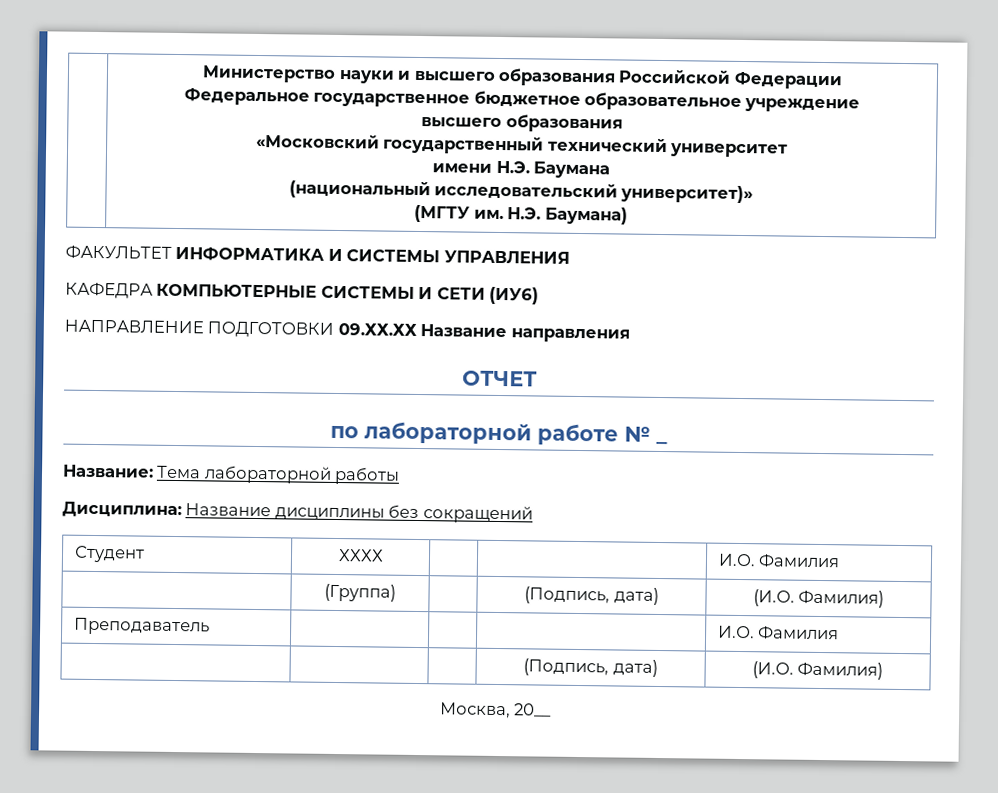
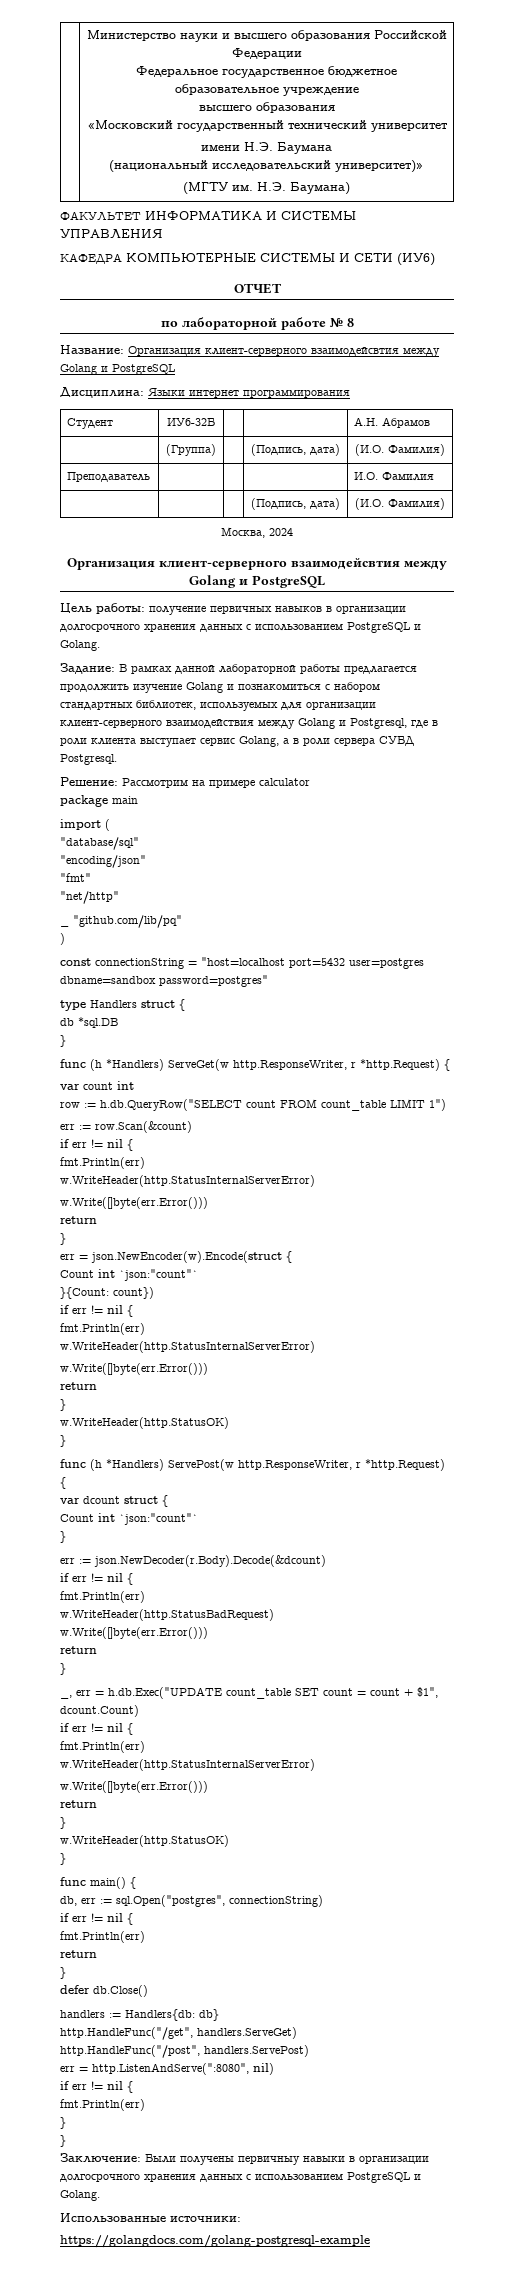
[64,319,630,343] // НАПРАВЛЕНИЕ ПОДГОТОВКИ 09.ХХ.ХХ Название направления -> (435, 259) none
[655,441,668,445] _ -> [346,318,354,327] 8
[156,465,401,485] [62,501,533,524] [73,545,145,563] [337,549,384,562] [717,553,840,569] Тема лабораторной работы // Дисциплина: Название дисциплины без сокращений // Студент | ХХХХ | | | И.О. Фамилия -> [128,346,440,357] [60,364,175,375] [60,387,350,398] [67,418,114,429] [167,418,215,426] [354,417,431,428] Организация клиент-серверного взаимодейсвтия между Golang и PostgreSQL // Дисциплина: Языки интернет программирования // Студент | ИУ6-32Б | | | А.Н. Абрамов
[514,703,553,717] 20__ -> [269,528,293,536] [67,557,447,570] [189,575,325,588] [60,603,406,615] [60,622,421,633] [60,640,100,651] [60,663,417,674] [60,682,380,693] [60,700,376,711] [60,718,438,729] [60,736,415,747] [60,754,117,765] [60,777,310,788] [60,795,138,807] [60,819,110,831] [60,837,139,850] [60,855,146,868] [60,873,91,882] [60,891,119,904] [60,915,182,928] [60,933,65,945] [60,957,424,969] [60,975,268,987] [60,999,185,1011] [60,1017,118,1028] [60,1035,66,1047] [60,1059,450,1071] [60,1081,134,1090] [60,1099,446,1111] [60,1121,192,1133] [60,1139,133,1151] [60,1157,145,1169] [60,1175,315,1187] [60,1197,208,1209] [60,1216,97,1224] [60,1233,66,1245] [60,1251,292,1263] [60,1269,198,1281] [60,1287,154,1299] [60,1305,133,1317] [60,1323,145,1335] [60,1341,315,1353] [60,1363,208,1375] [60,1382,97,1390] [60,1399,66,1411] [60,1417,229,1429] [60,1435,66,1447] [60,1459,445,1471] [60,1477,66,1489] [60,1495,168,1507] [60,1513,198,1525] [60,1531,66,1543] [60,1555,326,1567] [60,1573,133,1585] [60,1591,145,1603] [60,1609,274,1621] [60,1627,208,1639] [60,1646,97,1654] [60,1663,66,1675] [60,1687,438,1699] [60,1705,139,1717] [60,1723,133,1735] [60,1741,145,1753] [60,1759,315,1771] [60,1781,208,1793] [60,1800,97,1808] [60,1817,66,1829] [60,1835,229,1847] [60,1853,66,1865] [60,1877,136,1889] [60,1895,323,1907] [60,1913,133,1925] [60,1931,145,1943] [60,1950,97,1958] [60,1967,66,1979] [60,1985,148,1997] [60,2009,219,2021] [60,2027,297,2040] [60,2045,309,2058] [60,2063,274,2075] [60,2081,133,2093] [60,2099,145,2111] [60,2117,66,2129] [60,2135,66,2147] [60,2153,429,2165] [60,2172,421,2183] [60,2190,100,2201] [60,2213,241,2223] [60,2235,370,2248] 2024 // Организация клиент-серверного взаимодейсвтия между Golang и PostgreSQL // Цель работы: получение первичных навыков в организации долгосрочного хранения данных с использованием PostgreSQL и Golang. // Задание: В рамках данной лабораторной работы предлагается продолжить изучение Golang и познакомиться с набором стандартных библиотек, используемых для организации клиент-серверного взаимодействия между Golang и Postgresql, где в роли клиента выступает сервис Golang, а в роли сервера СУБД Postgresql. // Решение: Рассмотрим на примере calculator // package main // import ( // "database/sql" // "encoding/json" // "fmt" // "net/http" // _ "github.com/lib/pq" // ) // const connectionString = "host=localhost port=5432 user=postgres dbname=sandbox password=postgres" // type Handlers struct { // db *sql.DB // } // func (h *Handlers) ServeGet(w http.ResponseWriter, r *http.Request) { // var count int // row := h.db.QueryRow("SELECT count FROM count_table LIMIT 1") // err := row.Scan(&count) // if err != nil { // fmt.Println(err) // w.WriteHeader(http.StatusInternalServerError) // w.Write([]byte(err.Error())) // return // } // err = json.NewEncoder(w).Encode(struct { // Count int `json:"count"` // }{Count: count}) // if err != nil { // fmt.Println(err) // w.WriteHeader(http.StatusInternalServerError) // w.Write([]byte(err.Error())) // return // } // w.WriteHeader(http.StatusOK) // } // func (h *Handlers) ServePost(w http.ResponseWriter, r *http.Request) { // var dcount struct { // Count int `json:"count"` // } // err := json.NewDecoder(r.Body).Decode(&dcount) // if err != nil { // fmt.Println(err) // w.WriteHeader(http.StatusBadRequest) // w.Write([]byte(err.Error())) // return // } // _, err = h.db.Exec("UPDATE count_table SET count = count + $1", dcount.Count) // if err != nil { // fmt.Println(err) // w.WriteHeader(http.StatusInternalServerError) // w.Write([]byte(err.Error())) // return // } // w.WriteHeader(http.StatusOK) // } // func main() { // db, err := sql.Open("postgres", connectionString) // if err != nil { // fmt.Println(err) // return // } // defer db.Close() // handlers := Handlers{db: db} // http.HandleFunc("/get", handlers.ServeGet) // http.HandleFunc("/post", handlers.ServePost) // err = http.ListenAndServe(":8080", nil) // if err != nil { // fmt.Println(err) // } // } // Заключение: Были получены первичныу навыки в организации долгосрочного хранения данных с использованием PostgreSQL и Golang. // Использованные источники: // https://golangdocs.com/golang-postgresql-example

